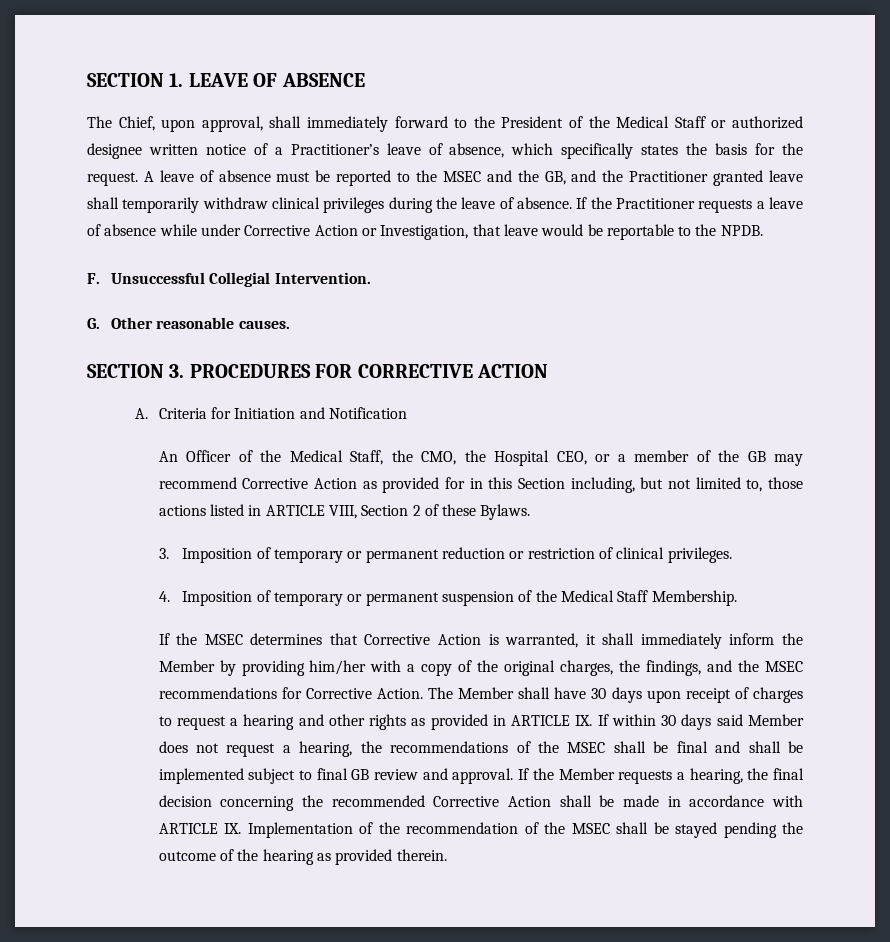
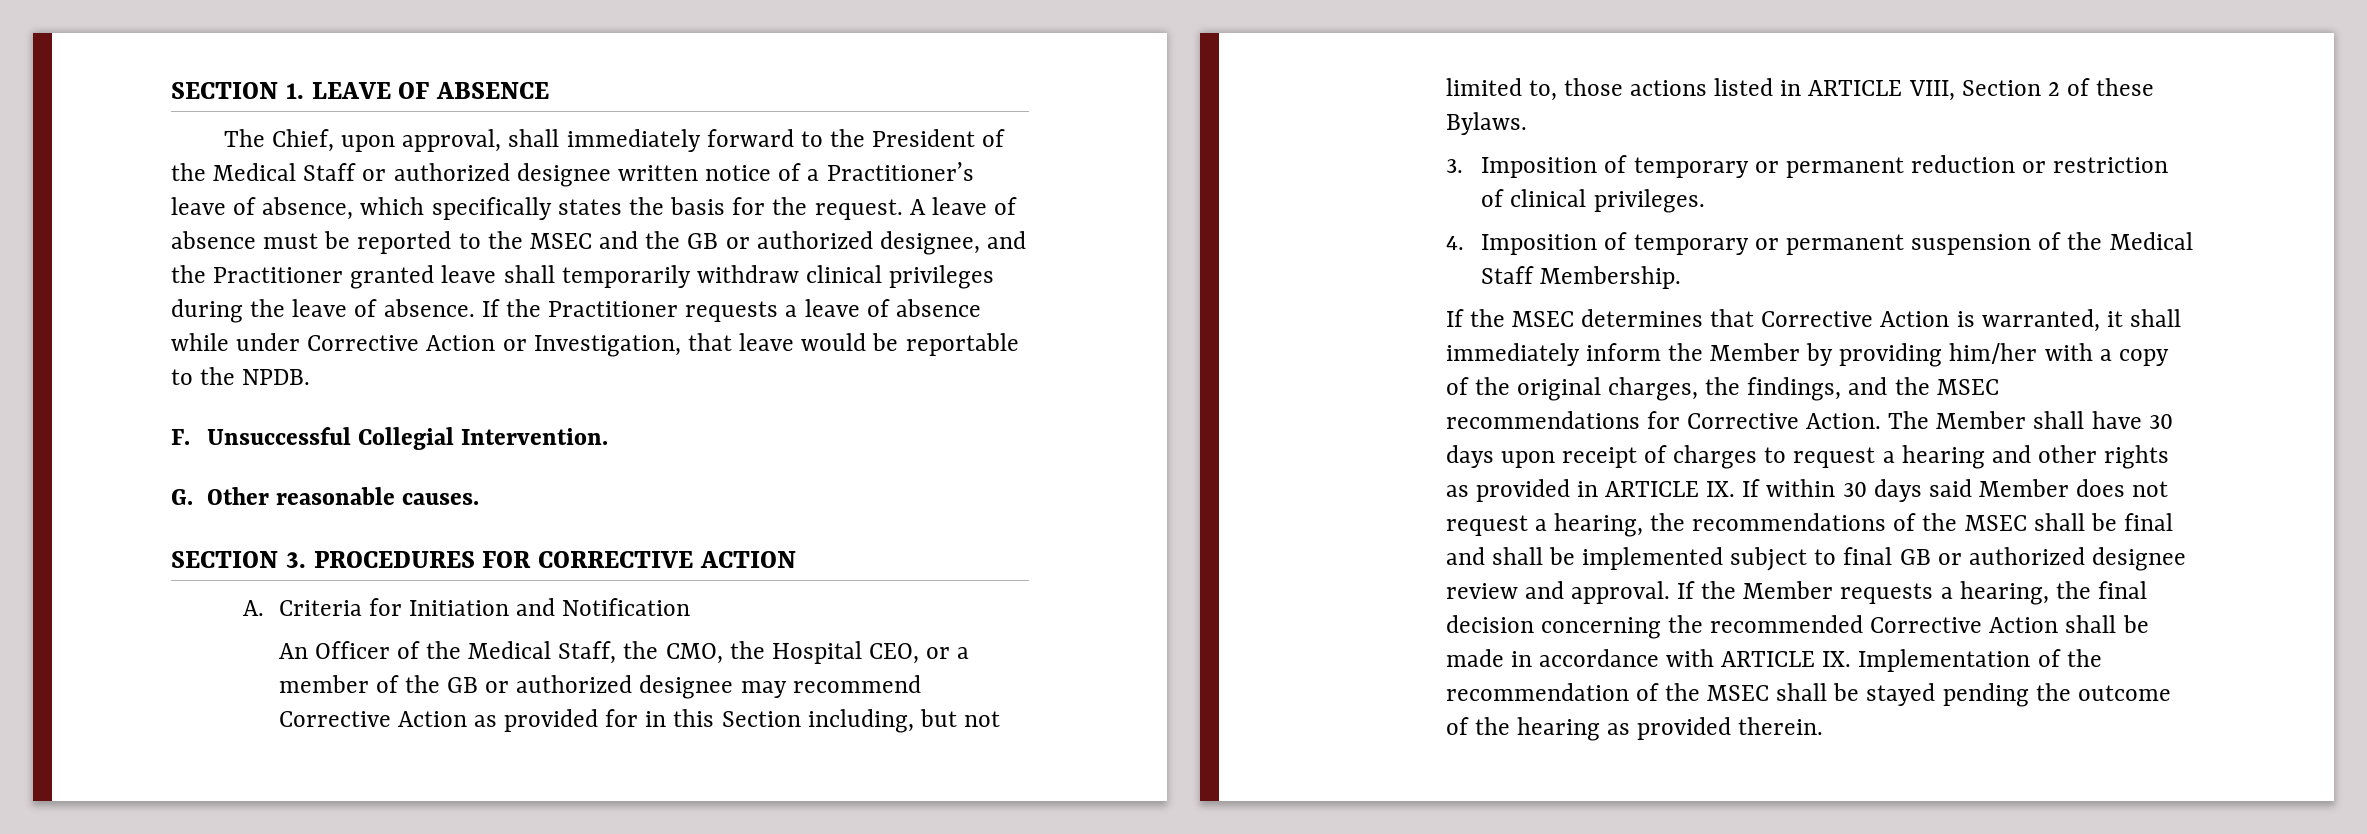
[544,171,566,185] GB, -> [687,231,980,255] GB or authorized designee,
(766, 456) none -> [485,675,734,699] or authorized designee
(370, 774) none -> [1937,547,2187,571] or authorized designee

